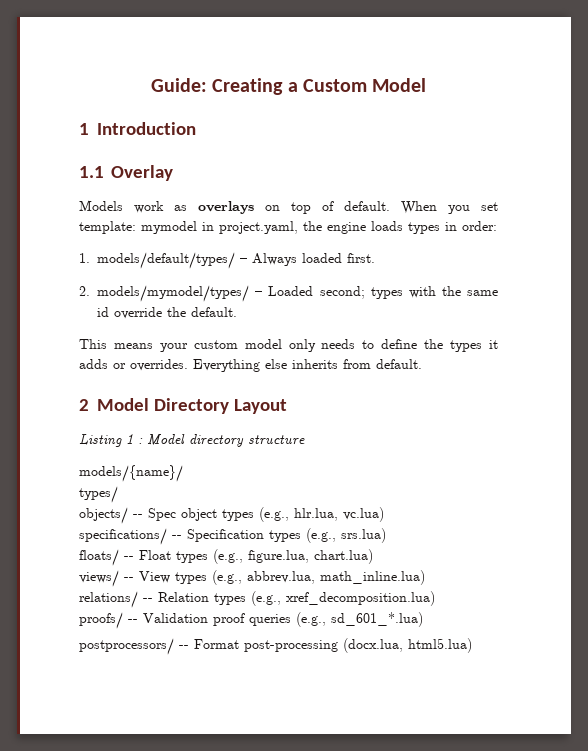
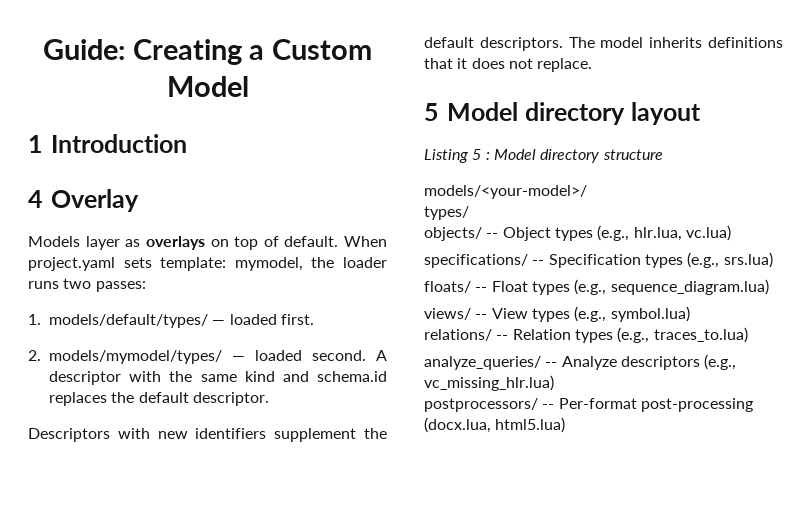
[79,166,104,178] 1.1 -> [28,190,43,208] 4
[134,201,164,213] work -> [85,236,120,250] layer
[448,202,498,214] [79,221,497,234] you set template: mymodel in project.yaml, the engine loads types in order: -> [28,257,388,271] [28,278,146,292] project.yaml sets template: mymodel, the loader runs two passes:
[240,253,298,266] – Always -> [212,320,226,325] —
[255,286,498,299] [97,307,238,319] [79,339,499,352] [79,359,422,372] [79,398,288,414] – Loaded second; types with the same id override the default. // This means your custom model only needs to define the types it adds or overrides. Everything else inherits from default. // 2 Model Directory Layout -> [232,350,387,361] [49,371,387,385] [49,392,269,406] [28,428,388,442] [424,37,783,51] [424,58,593,72] [424,102,701,125] — loaded second. A descriptor with the same kind and schema.id replaces the default descriptor. // Descriptors with new identifiers supplement the default descriptors. The model inherits definitions that it does not replace. // 5 Model directory layout
[126,434,133,444] 1 -> [472,149,482,160] 5
[79,465,183,482] models/{name}/ -> [424,185,587,199] models/<your-model>/
[148,508,217,521] Spec object -> [502,227,551,241] Object
[248,549,373,564] figure.lua, chart.lua) -> [610,279,769,295] sequence_diagram.lua)
[247,570,425,585] abbrev.lua, math_inline.lua) -> [610,306,690,322] symbol.lua)
[286,591,435,606] [79,612,423,629] xref_decomposition.lua) // proofs/ -- Validation proof queries (e.g., sd_601_*.lua) -> [653,327,748,343] [424,354,737,370] [424,375,554,391] traces_to.lua) // analyze_queries/ -- Analyze descriptors (e.g., vc_missing_hlr.lua)
[194,639,239,649] Format -> [558,398,637,409] Per-format

